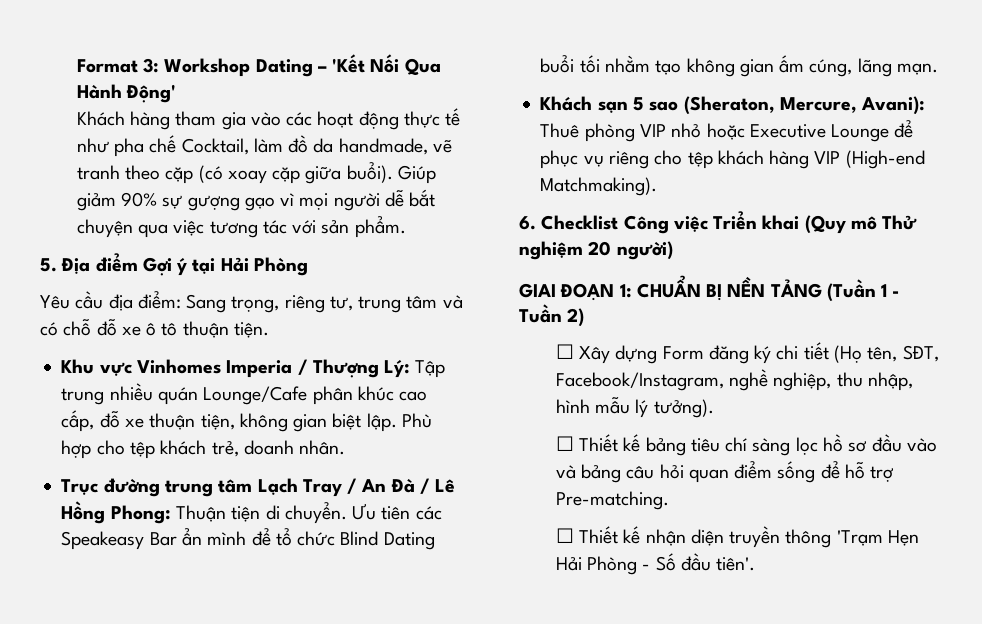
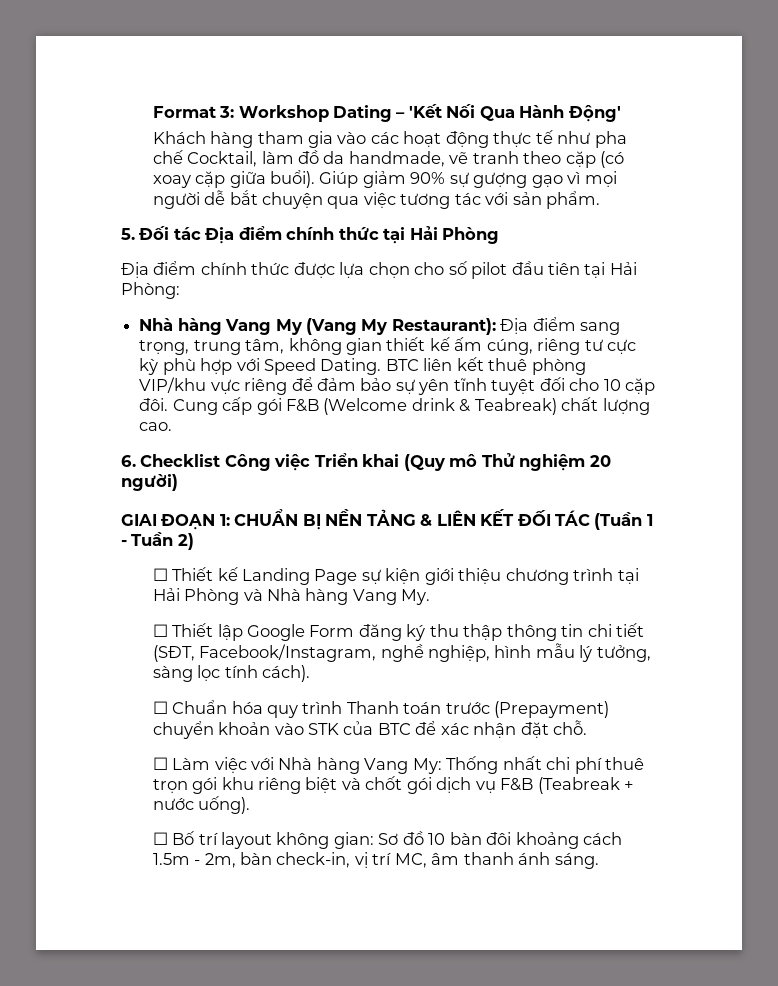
[61,253,308,276] [40,291,463,313] [40,319,269,338] [61,359,446,378] [61,383,428,405] [61,410,432,432] [61,440,346,459] [61,478,456,497] [61,501,442,524] [61,528,435,550] [540,55,938,77] [540,96,926,115] [540,120,914,142] [540,150,925,169] [540,177,658,196] Địa điểm Gợi ý tại Hải Phòng // Yêu cầu địa điểm: Sang trọng, riêng tư, trung tâm và có chỗ đỗ xe ô tô thuận tiện. // Khu vực Vinhomes Imperia / Thượng Lý: Tập trung nhiều quán Lounge/Cafe phân khúc cao cấp, đỗ xe thuận tiện, không gian biệt lập. Phù hợp cho tệp khách trẻ, doanh nhân. // Trục đường trung tâm Lạch Tray / An Đà / Lê Hồng Phong: Thuận tiện di chuyển. Ưu tiên các Speakeasy Bar ẩn mình để tổ chức Blind Dating buổi tối nhằm tạo không gian ấm cúng, lãng mạn. // Khách sạn 5 sao (Sheraton, Mercure, Avani): Thuê phòng VIP nhỏ hoặc Executive Lounge để phục vụ riêng cho tệp khách hàng VIP (High-end Matchmaking). -> [139,226,500,244] [121,261,637,279] [121,282,180,299] [139,317,621,335] [139,337,637,355] [139,357,586,375] [139,377,656,395] [139,397,650,415] [139,422,173,431] Đối tác Địa điểm chính thức tại Hải Phòng // Địa điểm chính thức được lựa chọn cho số pilot đầu tiên tại Hải Phòng: // Nhà hàng Vang My (Vang My Restaurant): Địa điểm sang trọng, trung tâm, không gian thiết kế ấm cúng, riêng tư cực kỳ phù hợp với Speed Dating. BTC liên kết thuê phòng VIP/khu vực riêng để đảm bảo sự yên tĩnh tuyệt đối cho 10 cặp đôi. Cung cấp gói F&B (Welcome drink & Teabreak) chất lượng cao.
(822, 288) none -> [420,509,591,526] & LIÊN KẾT ĐỐI TÁC
[579,342,939,364] Xây dựng Form đăng ký chi tiết (Họ tên, SĐT, -> [172,567,639,585] [152,588,431,605] [152,623,645,641] [152,645,195,662] Thiết kế Landing Page sự kiện giới thiệu chương trình tại Hải Phòng và Nhà hàng Vang My. // ☐ Thiết lập Google Form đăng ký thu thập thông tin chi tiết (SĐT,
[836,372,913,391] thu nhập, -> (490, 653) none
[653,399,714,418] [555,434,937,456] [555,461,895,483] [555,491,669,510] [555,526,920,548] [555,553,756,575] tưởng). // ☐ Thiết kế bảng tiêu chí sàng lọc hồ sơ đầu vào và bảng câu hỏi quan điểm sống để hỗ trợ Pre-matching. // ☐ Thiết kế nhận diện truyền thông 'Trạm Hẹn Hải Phòng - Số đầu tiên'. -> [596,645,651,662] [152,665,310,682] [152,700,610,718] [152,720,588,739] [152,756,645,774] [152,776,634,794] [152,796,251,814] [152,831,623,849] [152,852,599,869] tưởng, sàng lọc tính cách). // ☐ Chuẩn hóa quy trình Thanh toán trước (Prepayment) chuyển khoản vào STK của BTC để xác nhận đặt chỗ. // ☐ Làm việc với Nhà hàng Vang My: Thống nhất chi phí thuê trọn gói khu riêng biệt và chốt gói dịch vụ F&B (Teabreak + nước uống). // ☐ Bố trí layout không gian: Sơ đồ 10 bàn đôi khoảng cách 1.5m - 2m, bàn check-in, vị trí MC, âm thanh ánh sáng.

